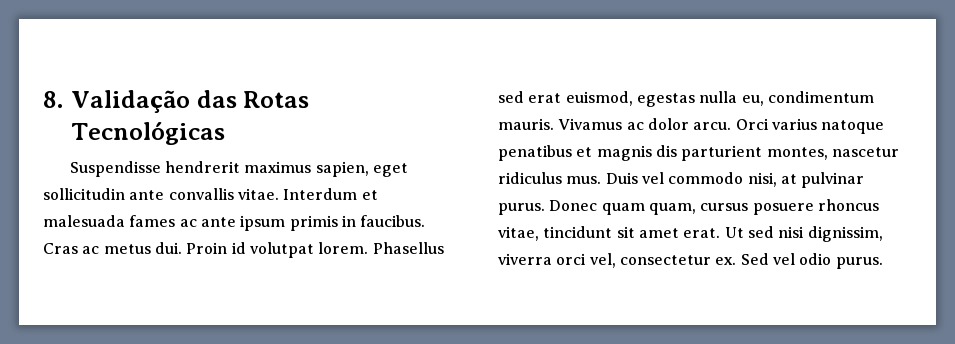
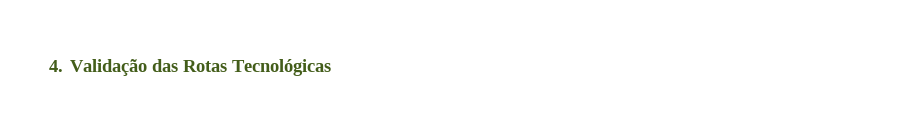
[43,91,63,108] 8. -> [49,60,63,72] 4.
[69,161,408,177] [43,188,378,200] [43,215,426,231] [43,242,444,258] [498,91,874,107] [498,118,885,134] [498,145,899,161] [498,172,865,188] [498,199,879,215] [498,226,883,242] [498,253,883,269] // Suspendisse hendrerit maximus sapien, eget sollicitudin ante convallis vitae. Interdum et malesuada fames ac ante ipsum primis in faucibus. Cras ac metus dui. Proin id volutpat lorem. Phasellus sed erat euismod, egestas nulla eu, condimentum mauris. Vivamus ac dolor arcu. Orci varius natoque penatibus et magnis dis parturient montes, nascetur ridiculus mus. Duis vel commodo nisi, at pulvinar purus. Donec quam quam, cursus posuere rhoncus vitae, tincidunt sit amet erat. Ut sed nisi dignissim, viverra orci vel, consectetur ex. Sed vel odio purus. -> (332, 67) none

